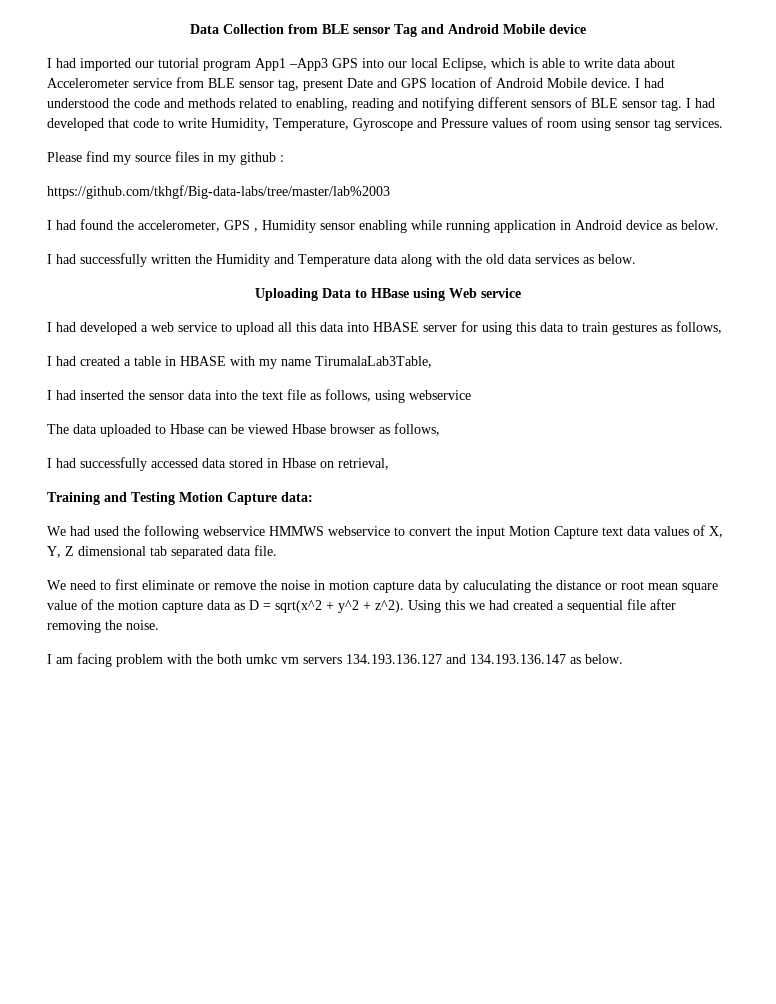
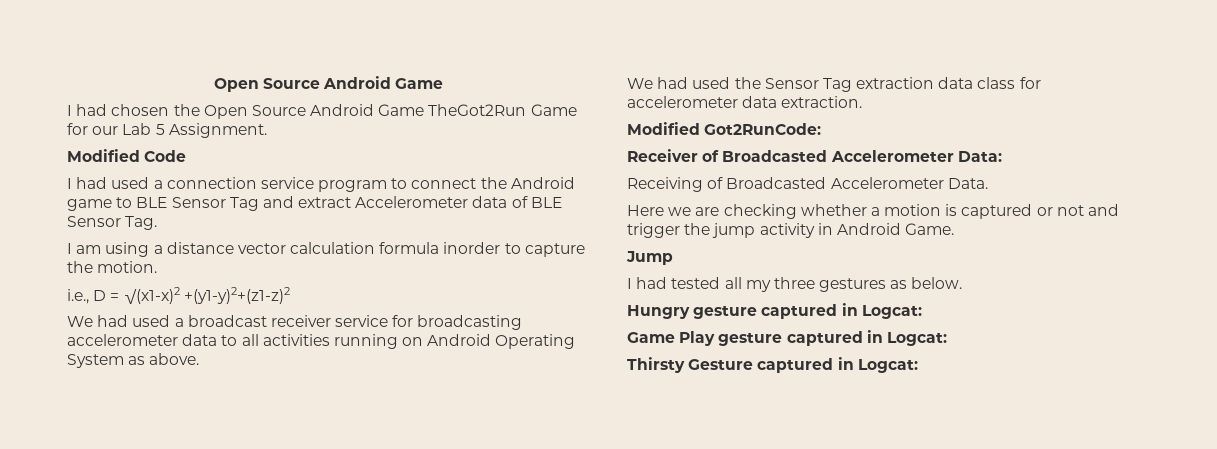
[190,24,586,37] [47,58,675,71] [47,77,664,91] [47,97,715,111] [47,117,723,131] [47,151,284,165] [47,185,390,199] [47,219,719,233] [47,253,636,267] [255,288,521,301] [47,321,722,335] [47,356,432,369] [47,389,471,403] [47,423,440,437] [47,457,389,471] [47,492,313,505] [47,525,723,539] [47,545,277,559] [47,579,718,593] [47,599,676,613] [47,620,159,633] [47,653,623,667] Data Collection from BLE sensor Tag and Android Mobile device // I had imported our tutorial program App1 –App3 GPS into our local Eclipse, which is able to write data about Accelerometer service from BLE sensor tag, present Date and GPS location of Android Mobile device. I had understood the code and methods related to enabling, reading and notifying different sensors of BLE sensor tag. I had developed that code to write Humidity, Temperature, Gyroscope and Pressure values of room using sensor tag services. // Please find my source files in my github : // https://github.com/tkhgf/Big-data-labs/tree/master/lab%2003 // I had found the accelerometer, GPS , Humidity sensor enabling while running application in Android device as below. // I had successfully written the Humidity and Temperature data along with the old data services as below. // Uploading Data to HBase using Web service // I had developed a web service to upload all this data into HBASE server for using this data to train gestures as follows, // I had created a table in HBASE with my name TirumalaLab3Table, // I had inserted the sensor data into the text file as follows, using webservice // The data uploaded to Hbase can be viewed Hbase browser as follows, // I had successfully accessed data stored in Hbase on retrieval, // Training and Testing Motion Capture data: // We had used the following webservice HMMWS webservice to convert the input Motion Capture text data values of X, Y, Z dimensional tab separated data file. // We need to first eliminate or remove the noise in motion capture data by caluculating the distance or root mean square value of the motion capture data as D = sqrt(x^2 + y^2 + z^2). Using this we had created a sequential file after removing the noise. // I am facing problem with the both umkc vm servers 134.193.136.127 and 134.193.136.147 as below. -> [213,76,444,92] [67,104,577,119] [67,123,267,138] [67,149,187,162] [67,177,575,192] [67,196,562,211] [67,216,158,230] [67,242,585,257] [67,261,158,273] [67,287,290,304] [67,315,523,330] [67,334,576,349] [67,353,200,368] [627,77,1041,92] [627,96,863,108] [627,122,822,135] [627,149,1002,162] [627,177,988,192] [627,204,1120,219] [627,223,955,238] [626,251,673,265] [627,277,963,292] [627,303,922,319] [627,330,947,346] [627,357,918,373] Open Source Android Game // I had chosen the Open Source Android Game TheGot2Run Game for our Lab 5 Assignment. // Modified Code // I had used a connection service program to connect the Android game to BLE Sensor Tag and extract Accelerometer data of BLE Sensor Tag. // I am using a distance vector calculation formula inorder to capture the motion. // i.e., D = √(x1-x)2 +(y1-y)2+(z1-z)2 // We had used a broadcast receiver service for broadcasting accelerometer data to all activities running on Android Operating System as above. // We had used the Sensor Tag extraction data class for accelerometer data extraction. // Modified Got2RunCode: // Receiver of Broadcasted Accelerometer Data: // Receiving of Broadcasted Accelerometer Data. // Here we are checking whether a motion is captured or not and trigger the jump activity in Android Game. // Jump // I had tested all my three gestures as below. // Hungry gesture captured in Logcat: // Game Play gesture captured in Logcat: // Thirsty Gesture captured in Logcat:

